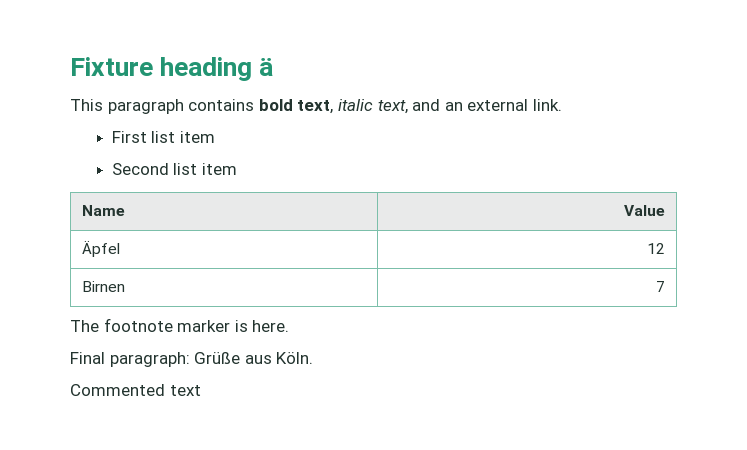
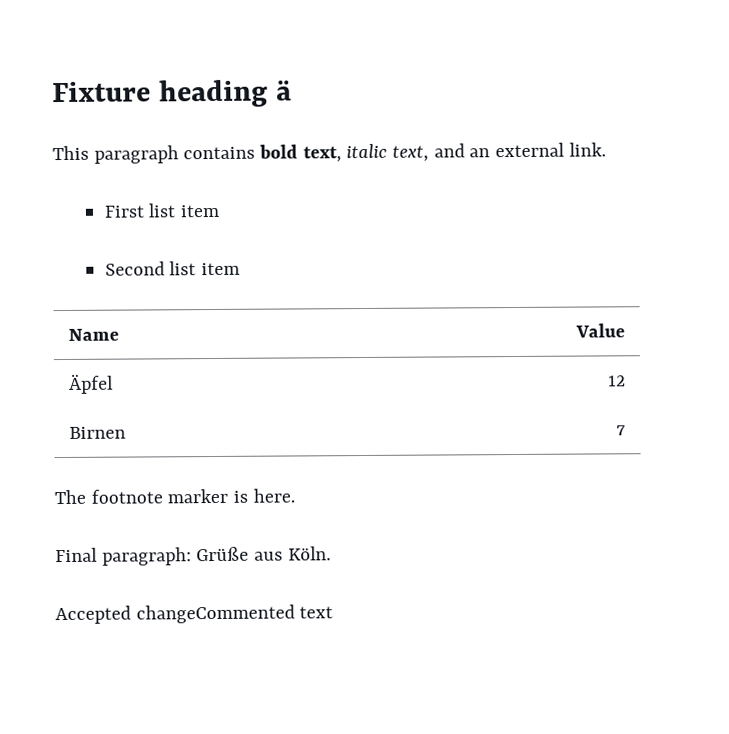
[70,384,165,396] Commented -> [55,604,295,625] Accepted changeCommented

